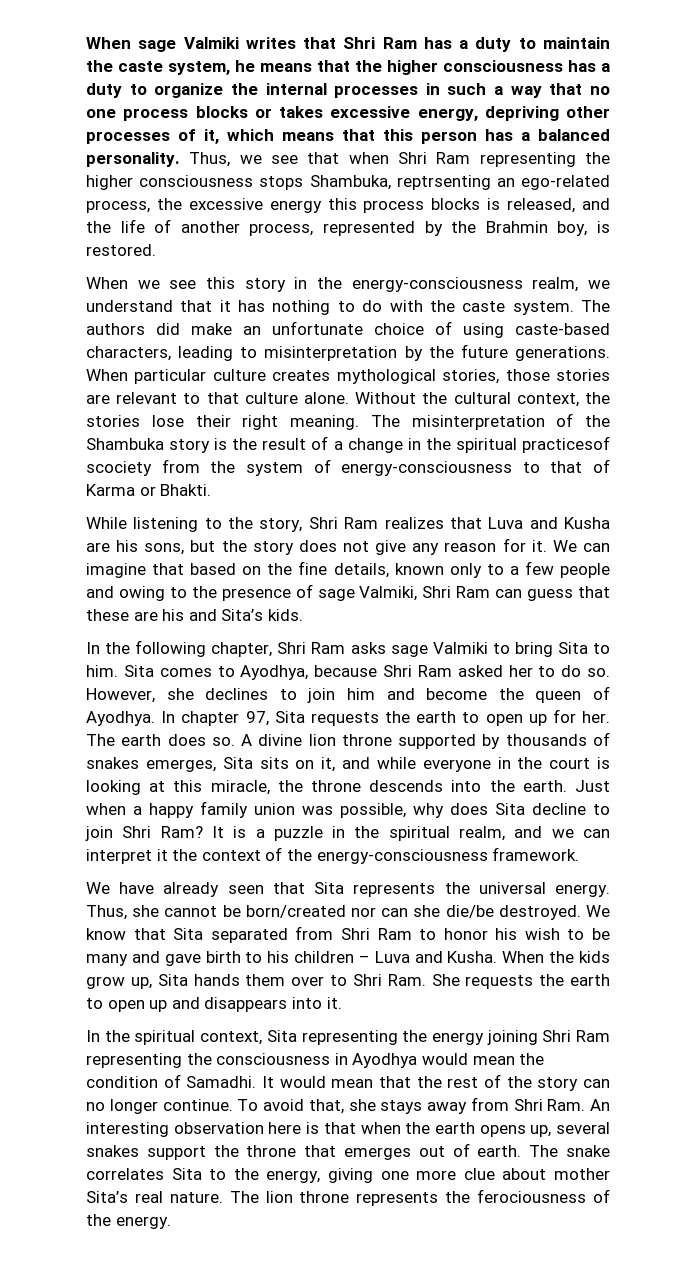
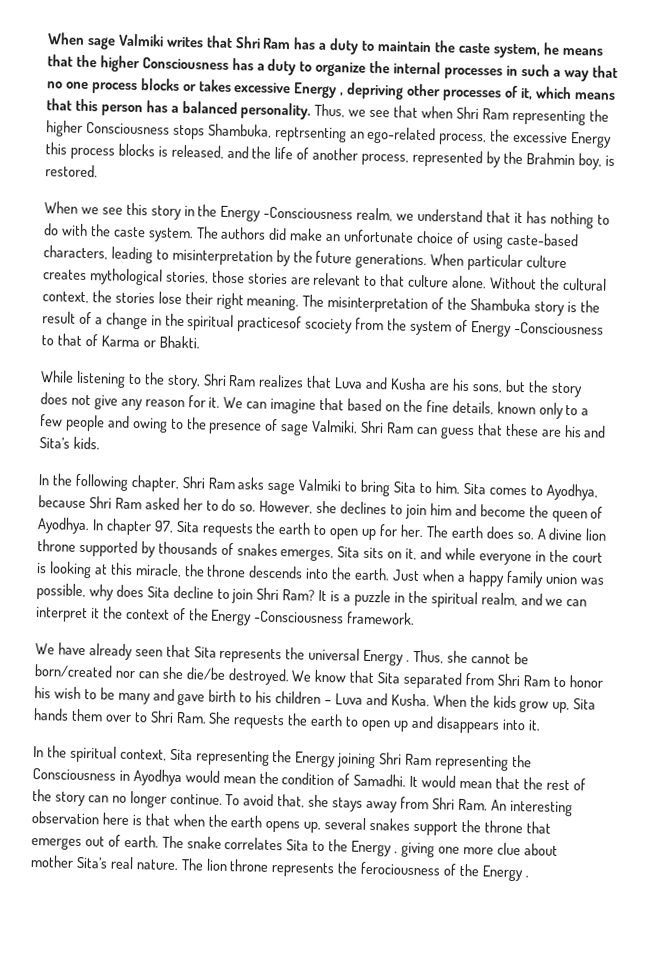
[443,60,563,72] consciousness -> [141,57,229,70] Consciousness
[417,108,478,121] energy, -> [293,82,345,99] Energy ,
[139,175,254,187] consciousness -> [85,121,170,135] Consciousness
[269,200,322,213] energy -> [570,132,613,148] Energy
[351,277,523,292] energy-consciousness -> [220,205,354,222] Energy -Consciousness
[341,461,513,476] energy-consciousness -> [470,321,604,337] Energy -Consciousness
[316,849,488,864] energy-consciousness -> [210,609,345,626] Energy -Consciousness
[555,884,610,897] energy. -> [363,649,411,666] Energy .
[431,1032,484,1045] energy -> [295,751,337,768] Energy
[216,1053,331,1065] consciousness -> [32,768,116,781] Consciousness
[266,1170,321,1183] energy, -> [351,840,399,857] Energy ,
[115,1216,171,1229] energy. -> [481,865,529,882] Energy .

